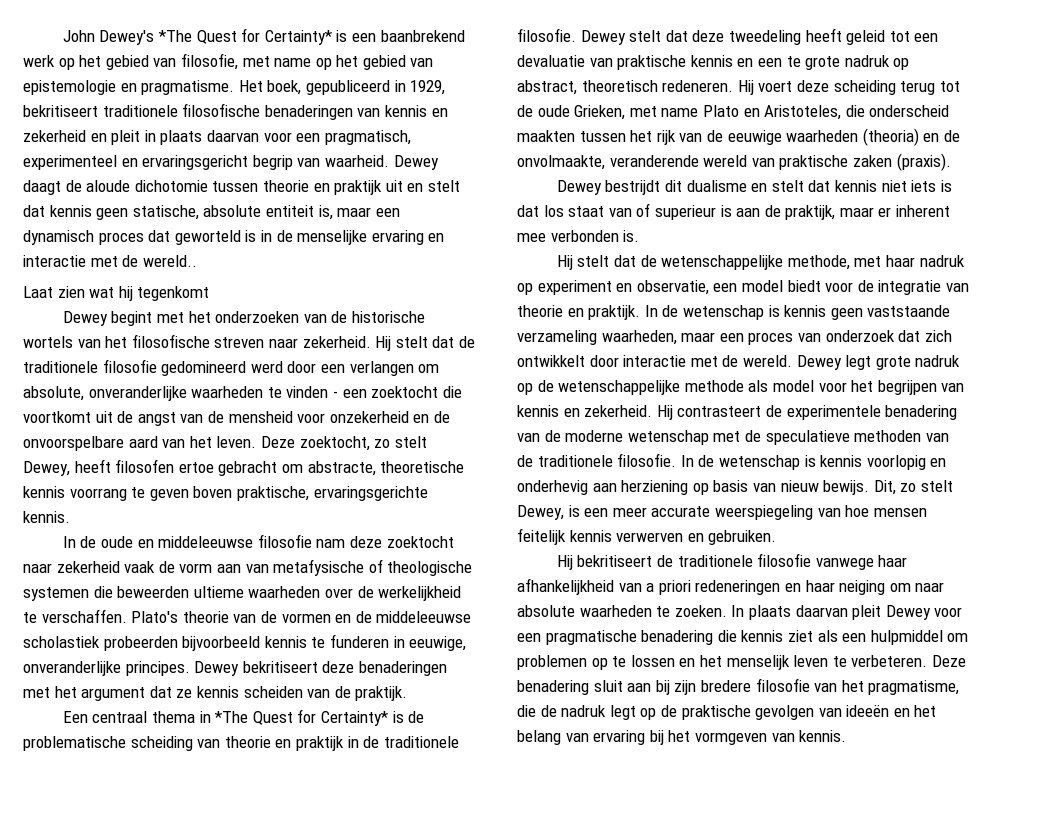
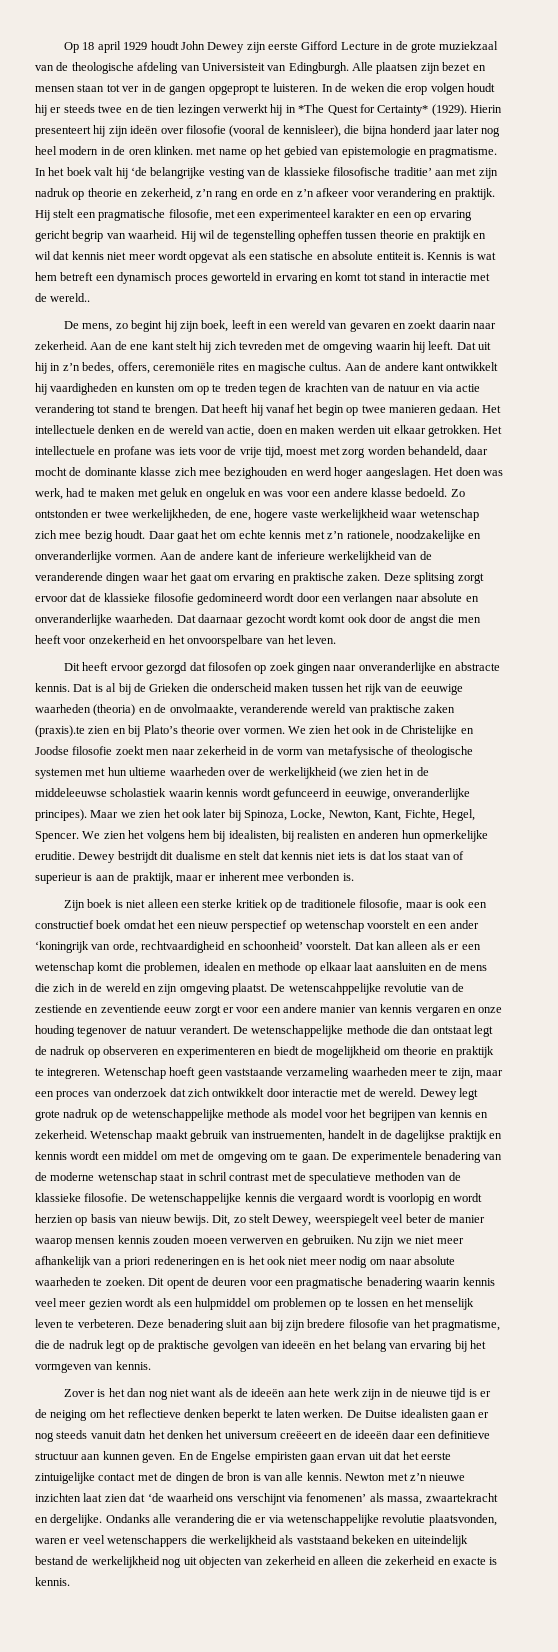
[62,28,465,45] [23,53,238,70] John Dewey's *The Quest for Certainty* is een baanbrekend werk op het gebied van filosofie, -> [64,41,499,53] [35,62,486,74] [35,83,495,95] [35,104,502,116] [35,125,501,137] [35,146,193,155] Op 18 april 1929 houdt John Dewey zijn eerste Gifford Lecture in de grote muziekzaal van de theologische afdeling van Universisteit van Edingburgh. Alle plaatsen zijn bezet en mensen staan tot ver in de gangen opgepropt te luisteren. In de weken die erop volgen houdt hij er steeds twee en de tien lezingen verwerkt hij in *The Quest for Certainty* (1929). Hierin presenteert hij zijn ideën over filosofie (vooral de kennisleer), die bijna honderd jaar later nog heel modern in de oren klinken.
[238,80,446,95] [23,103,448,120] [23,130,411,145] [23,155,439,170] [23,180,460,195] [23,205,400,220] [23,230,445,245] [23,255,197,267] [23,286,210,301] [62,311,426,326] [23,334,475,351] [23,361,98,373] Het boek, gepubliceerd in 1929, bekritiseert traditionele filosofische benaderingen van kennis en zekerheid en pleit in plaats daarvan voor een pragmatisch, experimenteel en ervaringsgericht begrip van waarheid. Dewey daagt de aloude dichotomie tussen theorie en praktijk uit en stelt dat kennis geen statische, absolute entiteit is, maar een dynamisch proces dat geworteld is in de menselijke ervaring en interactie met de wereld.. // Laat zien wat hij tegenkomt // Dewey begint met het onderzoeken van de historische wortels van het filosofische streven naar zekerheid. Hij stelt dat de traditionele -> [35,167,498,179] [35,188,495,200] [35,209,472,221] [35,230,486,242] [35,251,496,263] [35,272,491,284] [35,293,91,302] [64,320,497,332] [35,341,491,353] [35,362,499,374] [35,383,480,395] [35,404,501,416] [35,425,503,437] [35,446,489,458] [35,467,503,479] [35,488,465,500] [35,509,479,521] [35,530,482,542] [35,551,432,563] [35,572,484,584] [35,593,151,602] In het boek valt hij ‘de belangrijke vesting van de klassieke filosofische traditie’ aan met zijn nadruk op theorie en zekerheid, z’n rang en orde en z’n afkeer voor verandering en praktijk. Hij stelt een pragmatische filosofie, met een experimenteel karakter en een op ervaring gericht begrip van waarheid. Hij wil de tegenstelling opheffen tussen theorie en praktijk en wil dat kennis niet meer wordt opgevat als een statische en absolute entiteit is. Kennis is wat hem betreft een dynamisch proces geworteld in ervaring en komt tot stand in interactie met de wereld.. // De mens, zo begint hij zijn boek, leeft in een wereld van gevaren en zoekt daarin naar zekerheid. Aan de ene kant stelt hij zich tevreden met de omgeving waarin hij leeft. Dat uit hij in z’n bedes, offers, ceremoniële rites en magische cultus. Aan de andere kant ontwikkelt hij vaardigheden en kunsten om op te treden tegen de krachten van de natuur en via actie verandering tot stand te brengen. Dat heeft hij vanaf het begin op twee manieren gedaan. Het intellectuele denken en de wereld van actie, doen en maken werden uit elkaar getrokken. Het intellectuele en profane was iets voor de vrije tijd, moest met zorg worden behandeld, daar mocht de dominante klasse zich mee bezighouden en werd hoger aangeslagen. Het doen was werk, had te maken met geluk en ongeluk en was voor een andere klasse bedoeld. Zo ontstonden er twee werkelijkheden, de ene, hogere vaste werkelijkheid waar wetenschap zich mee bezig houdt. Daar gaat het om echte kennis met z’n rationele, noodzakelijke en onveranderlijke vormen. Aan de andere kant de inferieure werkelijkheid van de veranderende dingen waar het gaat om ervaring en praktische zaken. Deze splitsing zorgt ervoor dat de klassieke
[250,361,283,373] werd -> [265,593,295,602] wordt
[418,364,440,373] [23,386,462,401] [23,411,450,426] [23,436,427,451] [23,459,465,476] [23,486,428,501] [23,511,70,523] [62,534,454,548] [23,559,473,576] [23,586,462,601] [23,609,472,623] [23,634,467,651] [23,661,447,676] [23,686,408,701] [62,709,425,726] [23,736,459,751] [517,28,939,45] [517,55,910,70] [517,80,960,95] [517,105,842,120] om absolute, onveranderlijke waarheden te vinden - een zoektocht die voortkomt uit de angst van de mensheid voor onzekerheid en de onvoorspelbare aard van het leven. Deze zoektocht, zo stelt Dewey, heeft filosofen ertoe gebracht om abstracte, theoretische kennis voorrang te geven boven praktische, ervaringsgerichte kennis. // In de oude en middeleeuwse filosofie nam deze zoektocht naar zekerheid vaak de vorm aan van metafysische of theologische systemen die beweerden ultieme waarheden over de werkelijkheid te verschaffen. Plato's theorie van de vormen en de middeleeuwse scholastiek probeerden bijvoorbeeld kennis te funderen in eeuwige, onveranderlijke principes. Dewey bekritiseert deze benaderingen met het argument dat ze kennis scheiden van de praktijk. // Een centraal thema in *The Quest for Certainty* is de problematische scheiding van theorie en praktijk in de traditionele filosofie. Dewey stelt dat deze tweedeling heeft geleid tot een devaluatie van praktische kennis en een te grote nadruk op abstract, theoretisch redeneren. Hij voert deze scheiding terug tot de oude Grieken, met name Plato en Aristoteles, -> [395,593,479,602] [35,614,481,626] [35,635,336,647] [64,662,500,674] [35,683,191,695] naar absolute en onveranderlijke waarheden. Dat daarnaar gezocht wordt komt ook door de angst die men heeft voor onzekerheid en het onvoorspelbare van het leven. // Dit heeft ervoor gezorgd dat filosofen op zoek gingen naar onveranderlijke en abstracte kennis. Dat is al bij de Grieken
[517,130,575,142] maakten -> [274,683,310,692] maken
[896,153,951,171] (praxis). // -> [35,725,474,737] [35,746,473,758] [35,767,429,779] [35,788,470,800] [35,809,475,821] [35,830,488,842] [35,851,75,860] (praxis).te zien en bij Plato’s theorie over vormen. We zien het ook in de Christelijke en Joodse filosofie zoekt men naar zekerheid in de vorm van metafysische of theologische systemen met hun ultieme waarheden over de werkelijkheid (we zien het in de middeleeuwse scholastiek waarin kennis wordt gefunceerd in eeuwige, onveranderlijke principes). Maar we zien het ook later bij Spinoza, Locke, Newton, Kant, Fichte, Hegel, Spencer. We zien het volgens hem bij idealisten, bij realisten en anderen hun opmerkelijke eruditie.
[556,255,965,270] [517,280,969,295] [517,305,951,320] [517,330,677,345] Hij stelt dat de wetenschappelijke methode, met haar nadruk op experiment en observatie, een model biedt voor de integratie van theorie en praktijk. In de wetenschap is kennis geen vaststaande verzameling waarheden, -> [64,899,487,911] [35,920,479,932] [35,941,481,953] [35,962,487,974] [35,983,464,995] [35,1004,503,1016] [35,1025,494,1037] [35,1046,494,1058] [35,1067,473,1079] Zijn boek is niet alleen een sterke kritiek op de traditionele filosofie, maar is ook een constructief boek omdat het een nieuw perspectief op wetenschap voorstelt en een ander ‘koningrijk van orde, rechtvaardigheid en schoonheid’ voorstelt. Dat kan alleen als er een wetenschap komt die problemen, idealen en methode op elkaar laat aansluiten en de mens die zich in de wereld en zijn omgeving plaatst. De wetenscahppelijke revolutie van de zestiende en zeventiende eeuw zorgt er voor een andere manier van kennis vergaren en onze houding tegenover de natuur verandert. De wetenschappelijke methode die dan ontstaat legt de nadruk op observeren en experimenteren en biedt de mogelijkheid om theorie en praktijk te integreren. Wetenschap hoeft geen vaststaande verzameling waarheden meer te zijn,
[656,405,782,420] Hij contrasteert de -> [90,1130,503,1142] [35,1151,348,1163] Wetenschap maakt gebruik van instruementen, handelt in de dagelijkse praktijk en kennis wordt een middel om met de omgeving om te gaan. De
(709, 437) none -> [160,1172,270,1181] staat in schril contrast
[537,453,947,470] [517,480,689,495] traditionele filosofie. In de wetenschap is kennis voorlopig en onderhevig aan herziening -> [35,1193,483,1205] [35,1214,73,1223] klassieke filosofie. De wetenschappelijke kennis die vergaard wordt is voorlopig en wordt herzien
[568,505,927,520] [517,528,777,545] [556,553,908,570] [517,578,614,595] is een meer accurate weerspiegeling van hoe mensen feitelijk kennis verwerven en gebruiken. // Hij bekritiseert de traditionele filosofie vanwege haar afhankelijkheid -> [314,1214,486,1226] [35,1235,464,1247] [35,1256,91,1268] weerspiegelt veel beter de manier waarop mensen kennis zouden moeen verwerven en gebruiken. Nu zijn we niet meer afhankelijk
[805,580,886,595] haar neiging -> [237,1256,368,1268] is het ook niet meer nodig
[731,605,963,620] [517,630,813,645] In plaats daarvan pleit Dewey voor een pragmatische benadering die kennis ziet -> [148,1277,495,1289] [35,1298,155,1310] Dit opent de deuren voor een pragmatische benadering waarin kennis veel meer gezien wordt
(847, 736) none -> [64,1388,492,1400] [35,1409,490,1421] [35,1430,491,1442] [35,1451,451,1463] [35,1472,466,1484] [35,1493,498,1505] [35,1514,497,1526] [35,1535,468,1547] [35,1556,498,1568] [35,1577,70,1586] // Zover is het dan nog niet want als de ideeën aan hete werk zijn in de nieuwe tijd is er de neiging om het reflectieve denken beperkt te laten werken. De Duitse idealisten gaan er nog steeds vanuit datn het denken het universum creëeert en de ideeën daar een definitieve structuur aan kunnen geven. En de Engelse empiristen gaan ervan uit dat het eerste zintuigelijke contact met de dingen de bron is van alle kennis. Newton met z’n nieuwe inzichten laat zien dat ‘de waarheid ons verschijnt via fenomenen’ als massa, zwaartekracht en dergelijke. Ondanks alle verandering die er via wetenschappelijke revolutie plaatsvonden, waren er veel wetenschappers die werkelijkheid als vaststaand bekeken en uiteindelijk bestand de werkelijkheid nog uit objecten van zekerheid en alleen die zekerheid en exacte is kennis.

